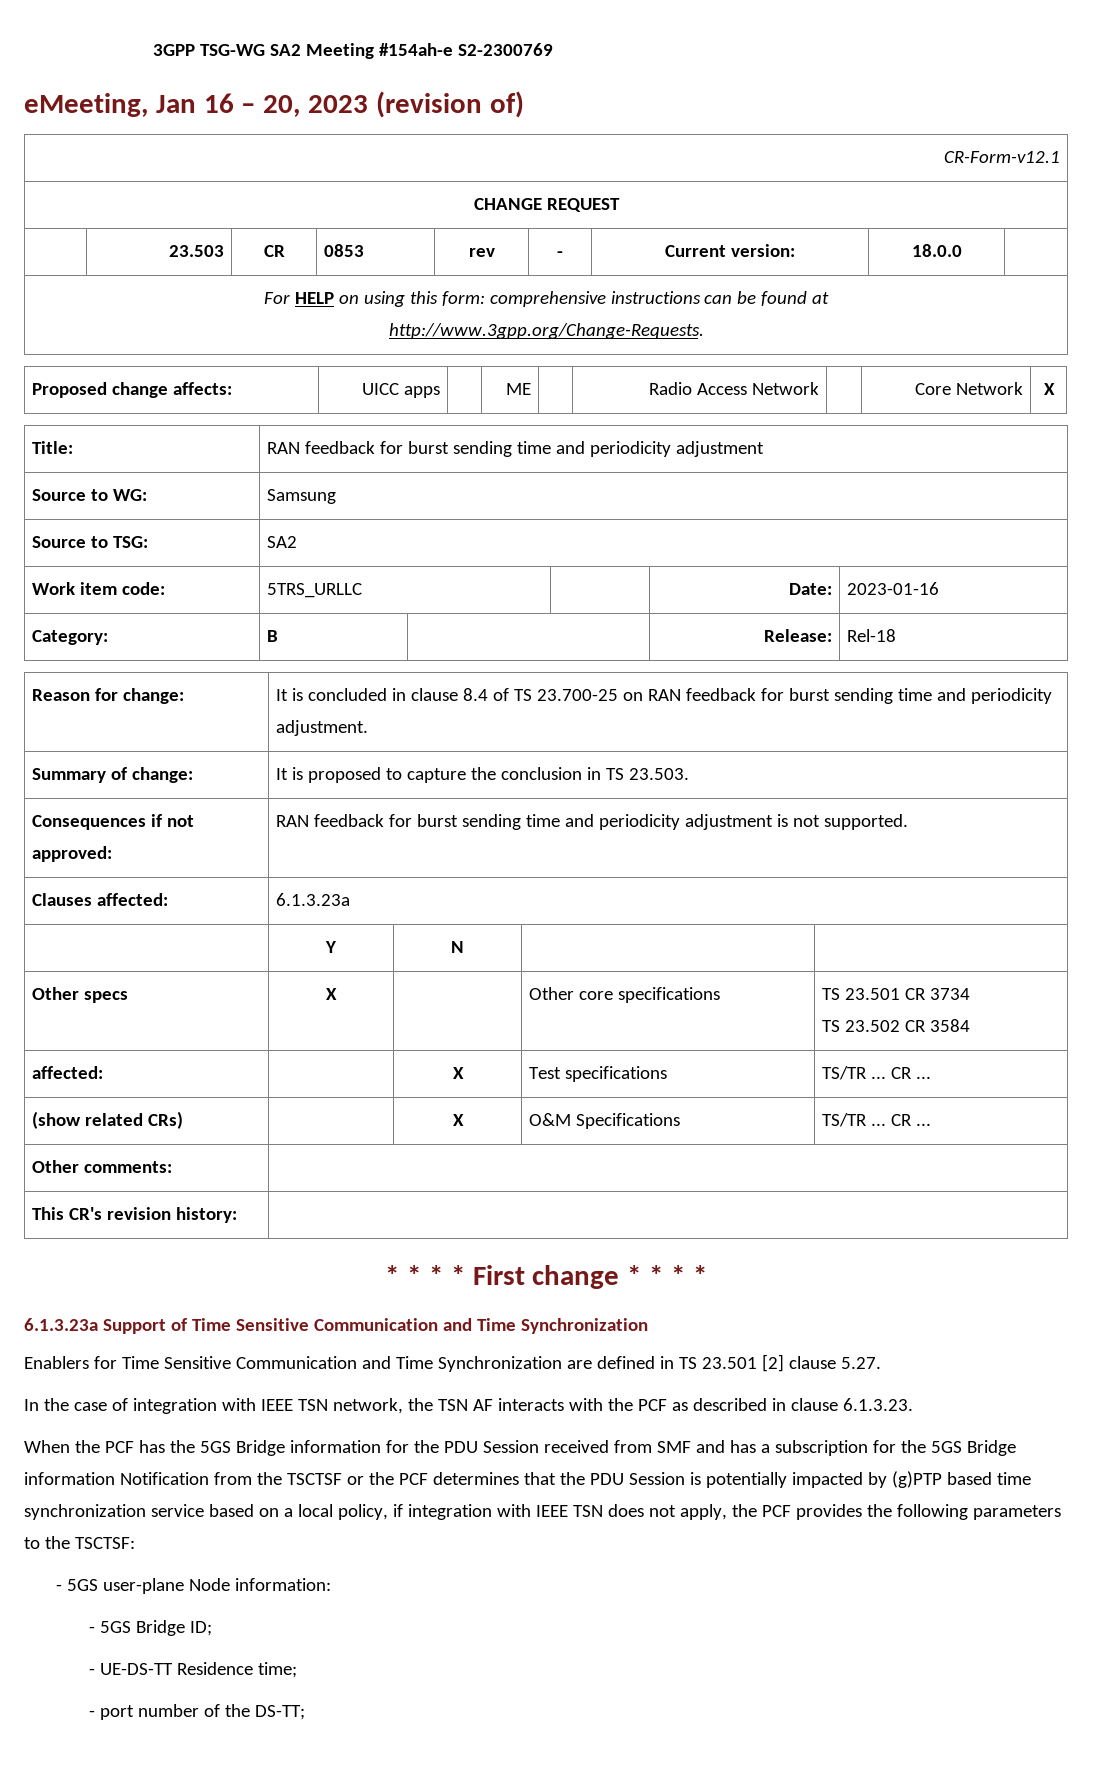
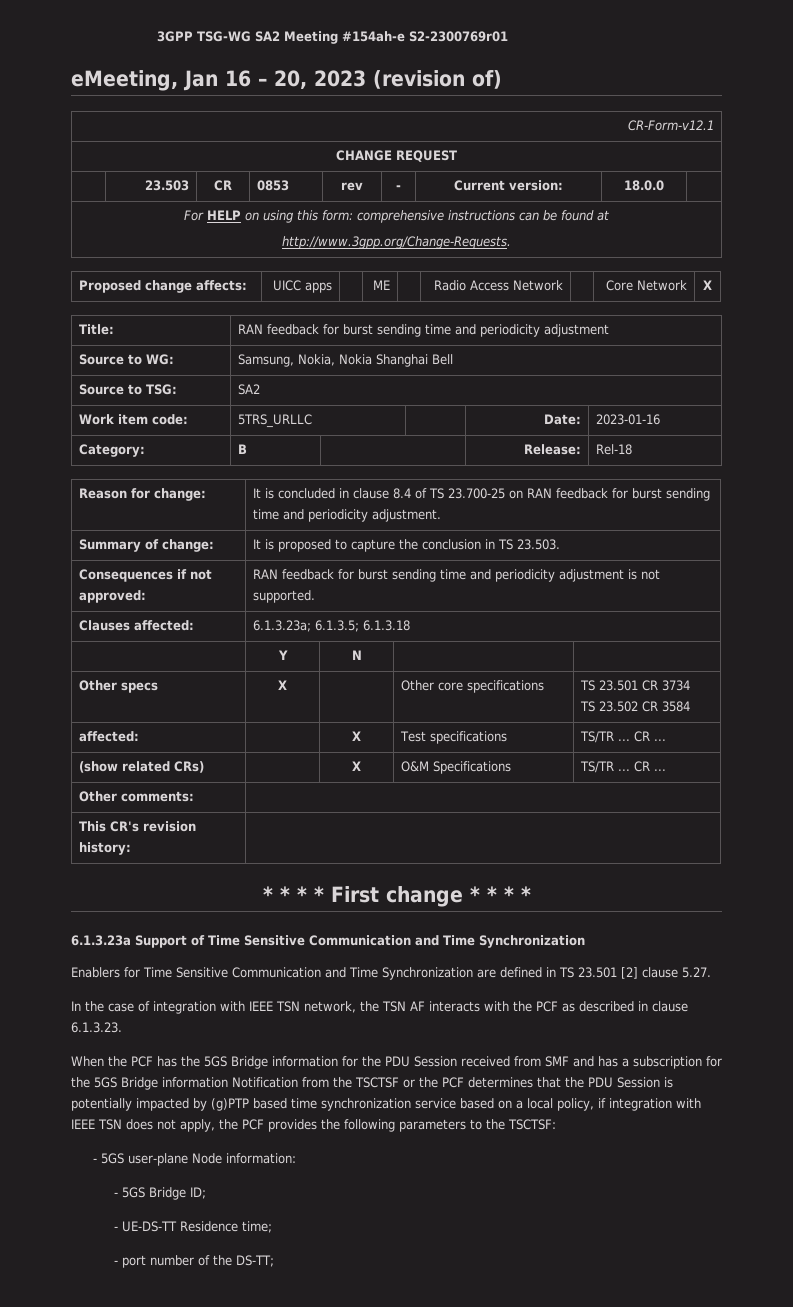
[458,43,554,56] S2-2300769 -> [409,31,509,42] S2-2300769r01
[267,489,337,504] Samsung -> [238,354,454,367] Samsung, Nokia, Nokia Shanghai Bell
[276,893,351,906] 6.1.3.23a -> [253,620,411,632] 6.1.3.23a; 6.1.3.5; 6.1.3.18

